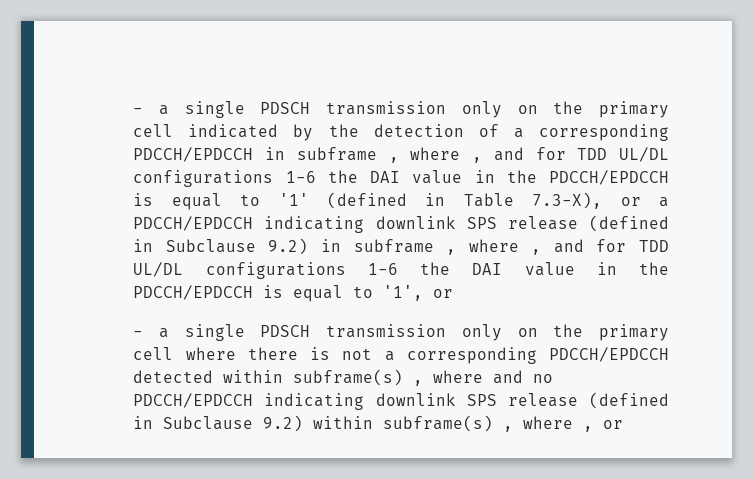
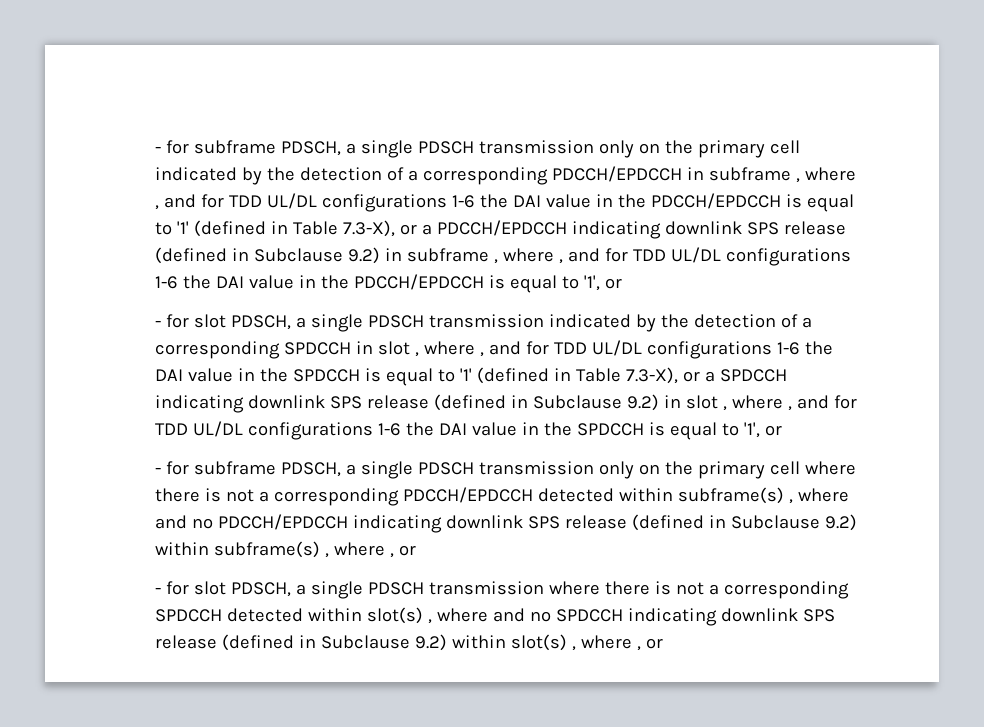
[133,108,144,114] - -> [155,140,342,156] - for subframe PDSCH,
(144, 334) none -> [166,314,813,332] [155,340,834,359] [155,367,788,386] [155,394,858,413] [155,421,783,440] [155,461,342,477] for slot PDSCH, a single PDSCH transmission indicated by the detection of a corresponding SPDCCH in slot , where , and for TDD UL/DL configurations 1-6 the DAI value in the SPDCCH is equal to '1' (defined in Table 7.3-X), or a SPDCCH indicating downlink SPS release (defined in Subclause 9.2) in slot , where , and for TDD UL/DL configurations 1-6 the DAI value in the SPDCCH is equal to '1', or // - for subframe PDSCH,
(624, 424) none -> [155,581,850,599] [155,607,836,626] [155,634,664,651] // - for slot PDSCH, a single PDSCH transmission where there is not a corresponding SPDCCH detected within slot(s) , where and no SPDCCH indicating downlink SPS release (defined in Subclause 9.2) within slot(s) , where , or

